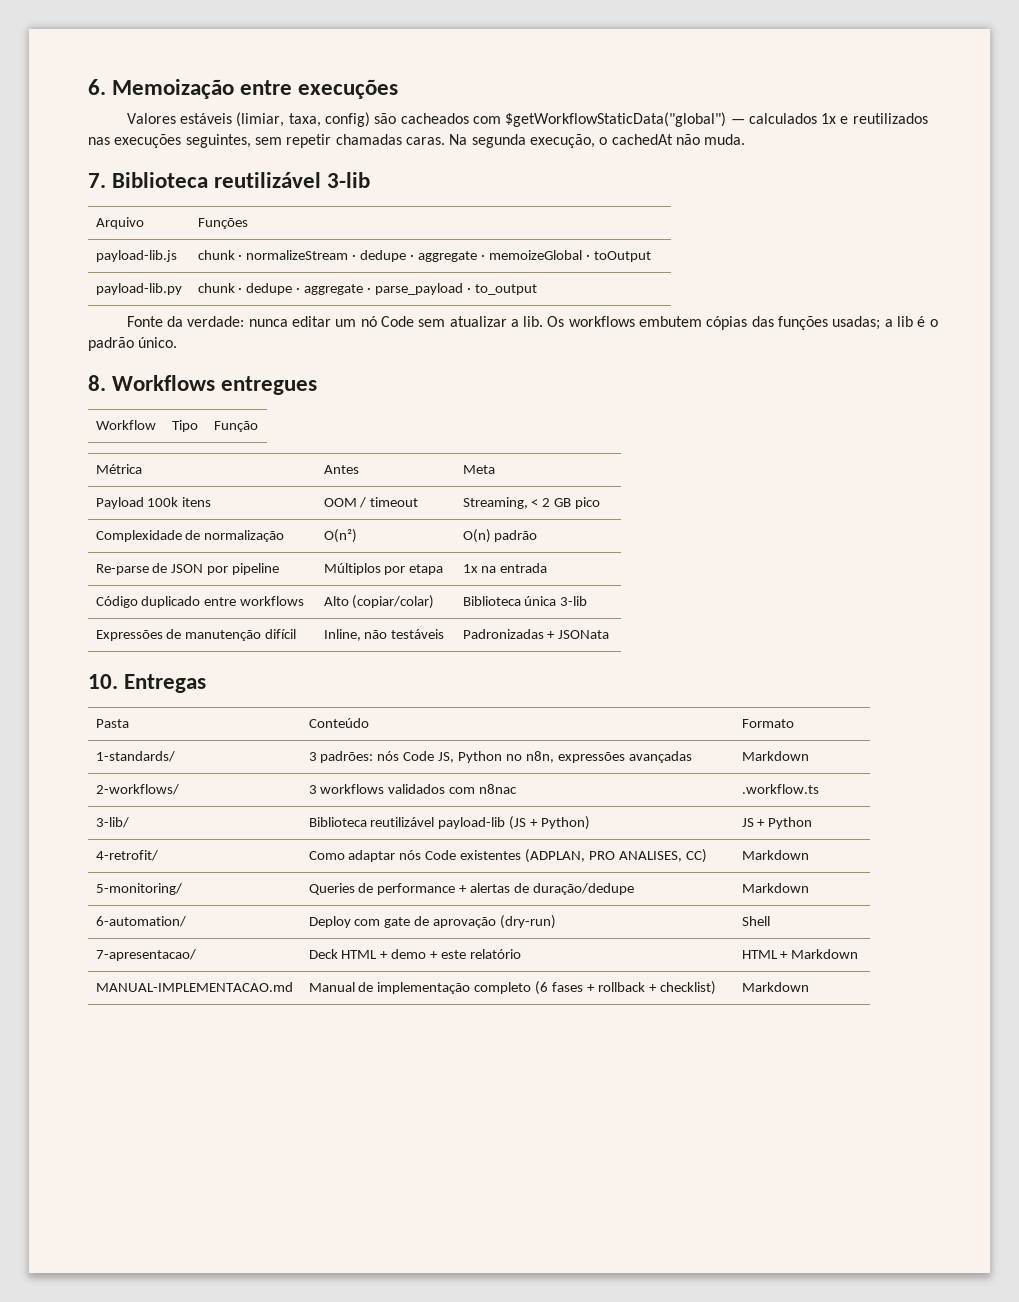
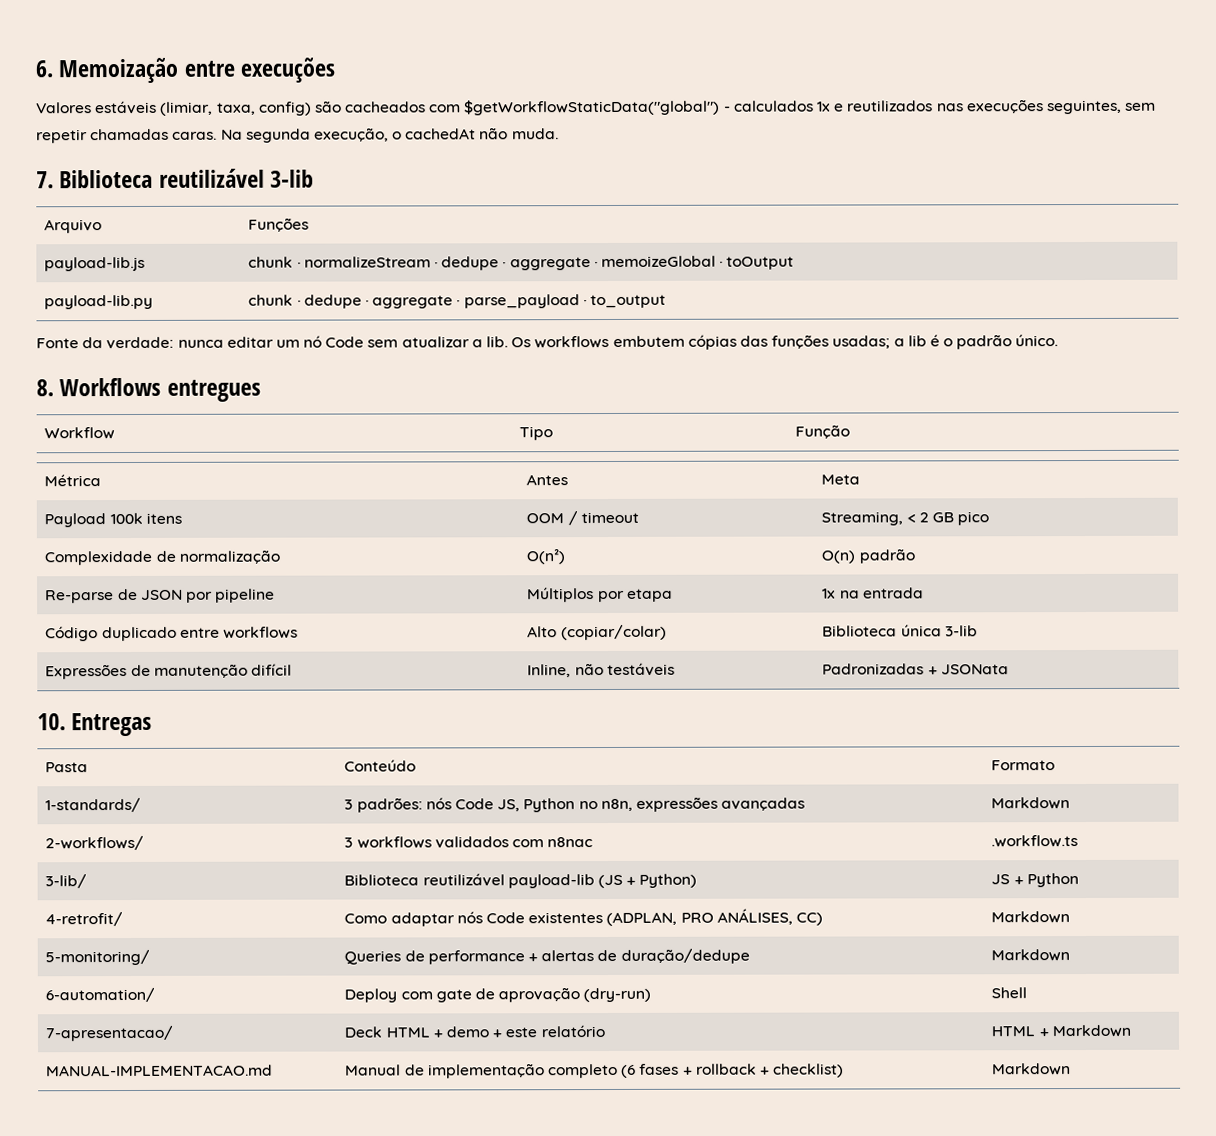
[730,119,745,124] — -> [723,105,731,112] -
[618,851,682,862] ANALISES, -> [716,908,793,925] ANÁLISES,

